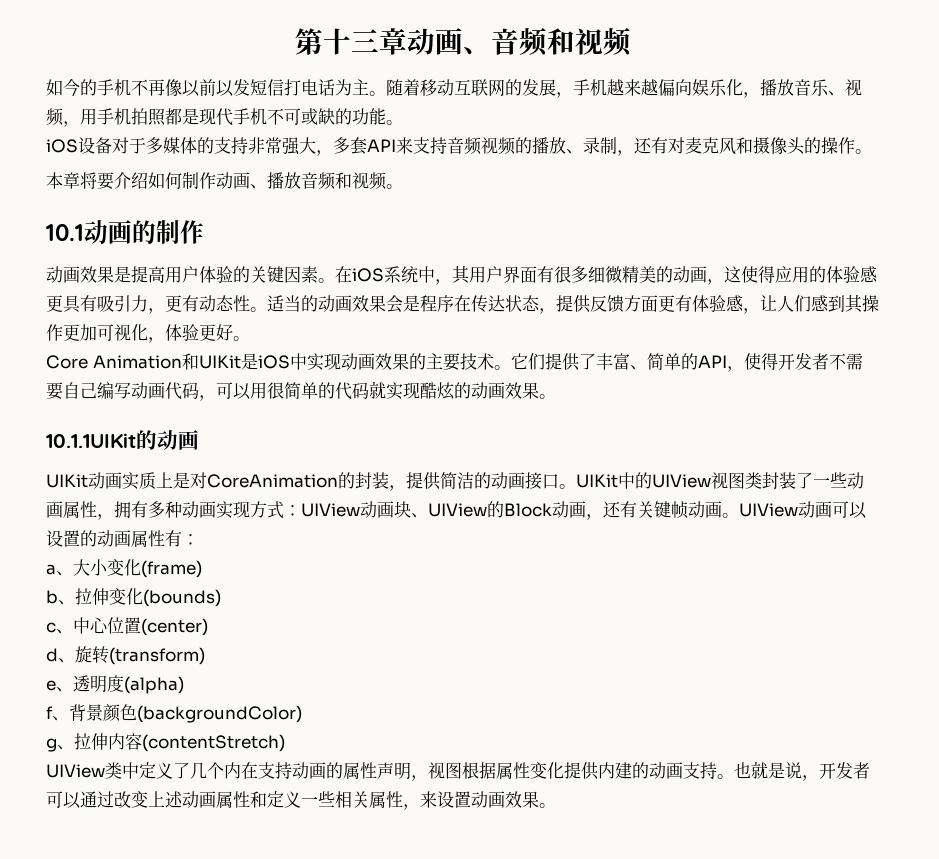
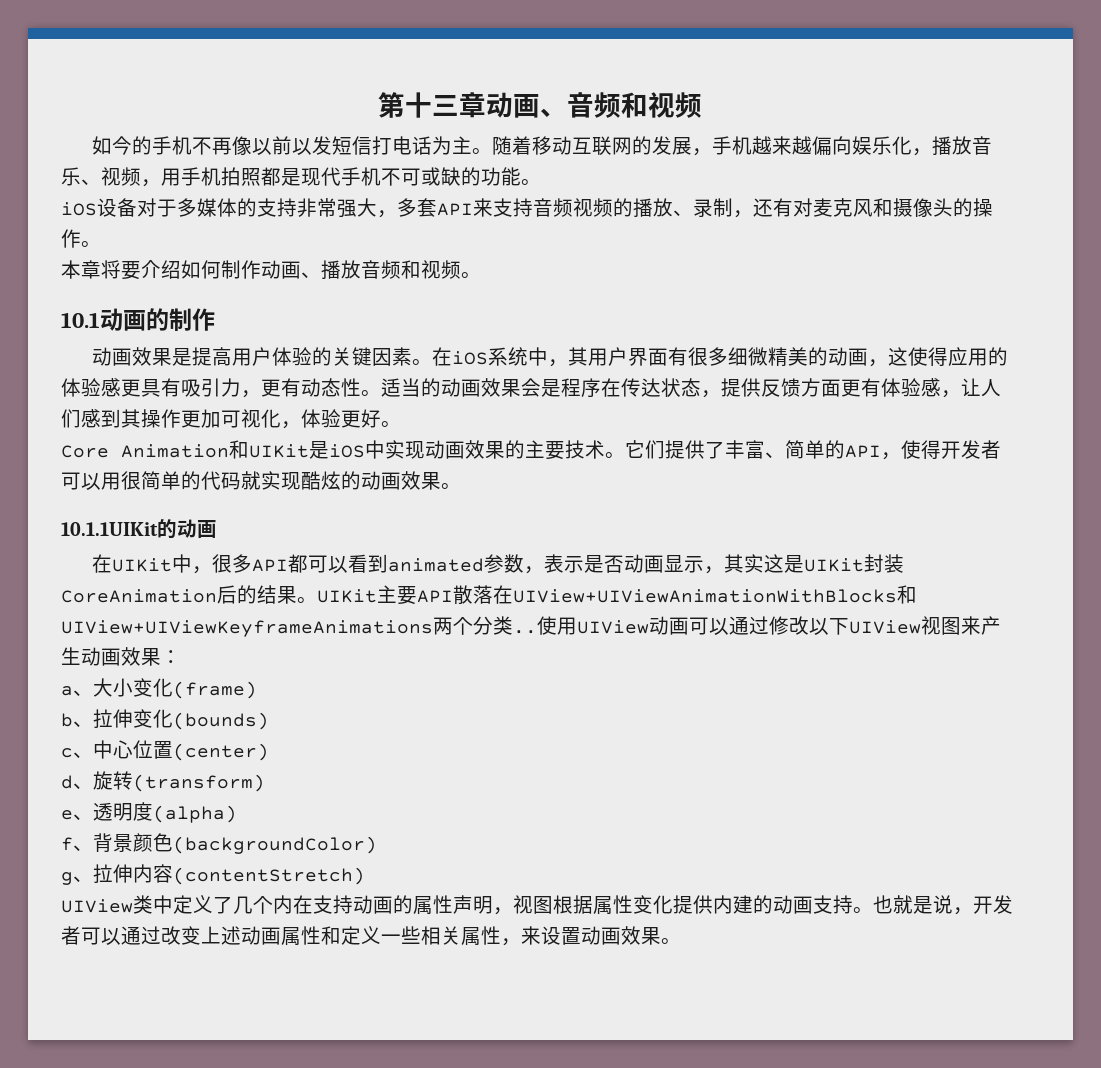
[828,353,863,370] [46,382,216,401] 不需要自己编写动画代码， -> (1001, 449) none
[46,472,864,491] [46,501,867,520] [46,530,182,547] UIKit动画实质上是对CoreAnimation的封装，提供简洁的动画接口。UIKit中的UIView视图类封装了一些动画属性，拥有多种动画实现方式：UIView动画块、UIView的Block动画，还有关键帧动画。UIView动画可以设置的动画属性有 -> [91,554,904,574] [61,585,917,605] [61,616,1001,637] [61,647,161,666] 在UIKit中，很多API都可以看到animated参数，表示是否动画显示，其实这是UIKit封装CoreAnimation后的结果。UIKit主要API散落在UIView+UIViewAnimationWithBlocks和UIView+UIViewKeyframeAnimations两个分类..使用UIView动画可以通过修改以下UIView视图来产生动画效果

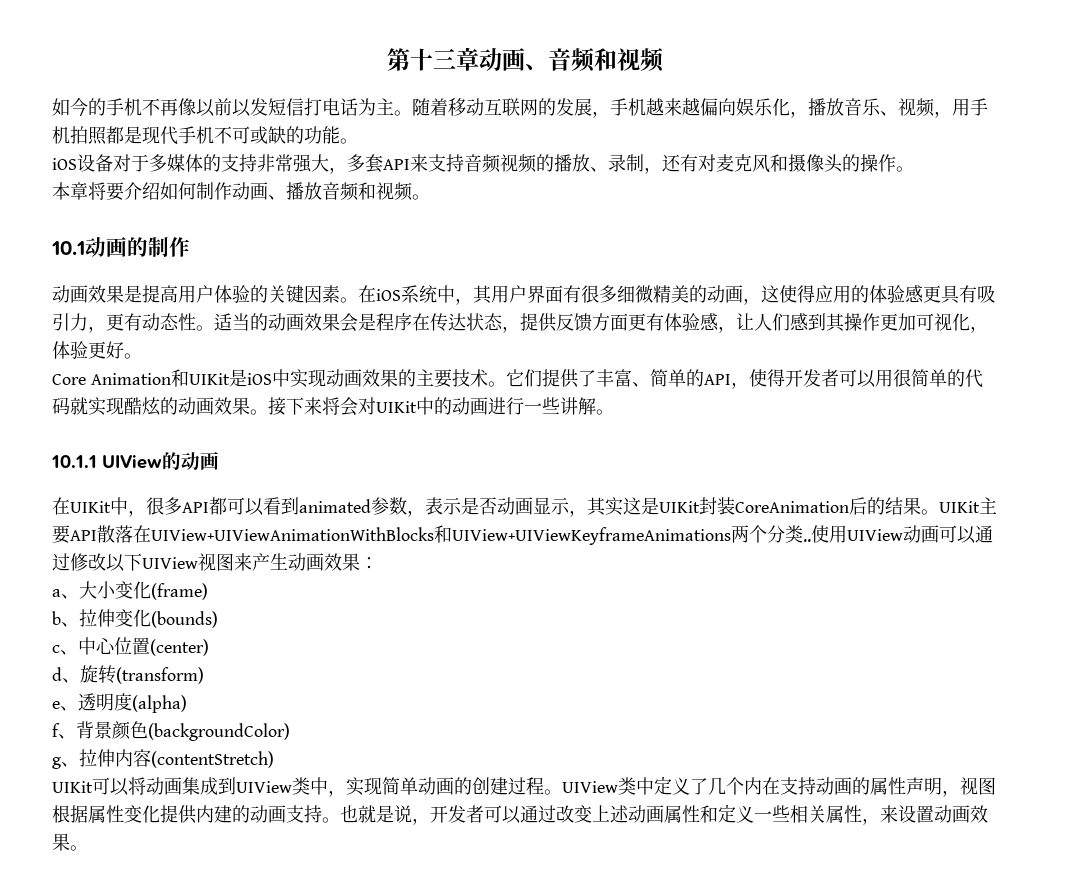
[61,522,158,536] // 10.1.1UIKit -> [268,397,614,416] [51,455,162,469] 接下来将会对UIKit中的动画进行一些讲解。 // 10.1.1 UIView
(365, 876) none -> [52,777,562,797] UIKit可以将动画集成到UIView类中，实现简单动画的创建过程。

